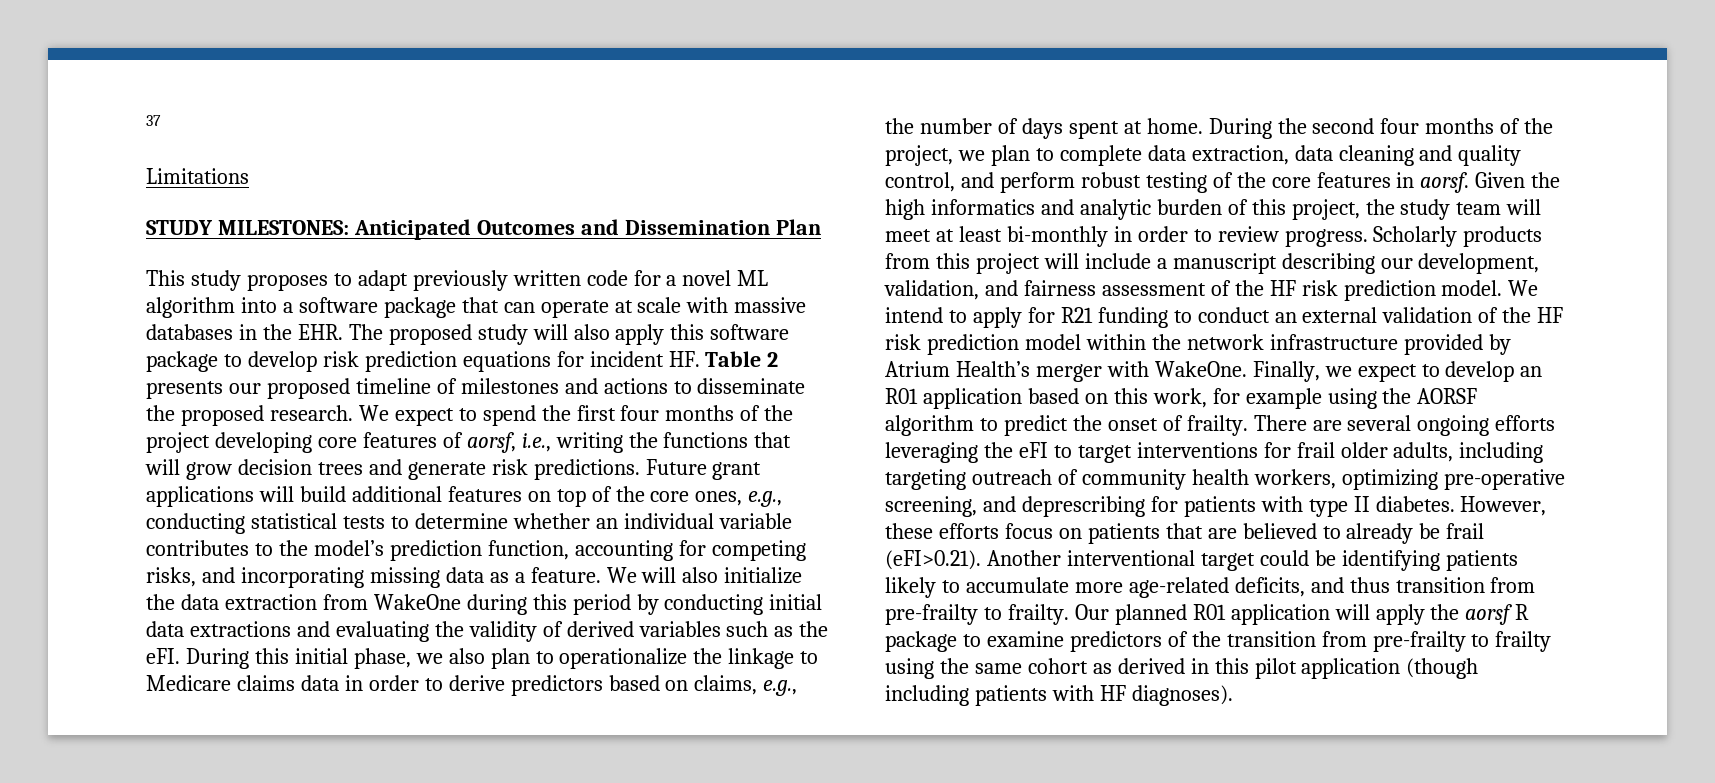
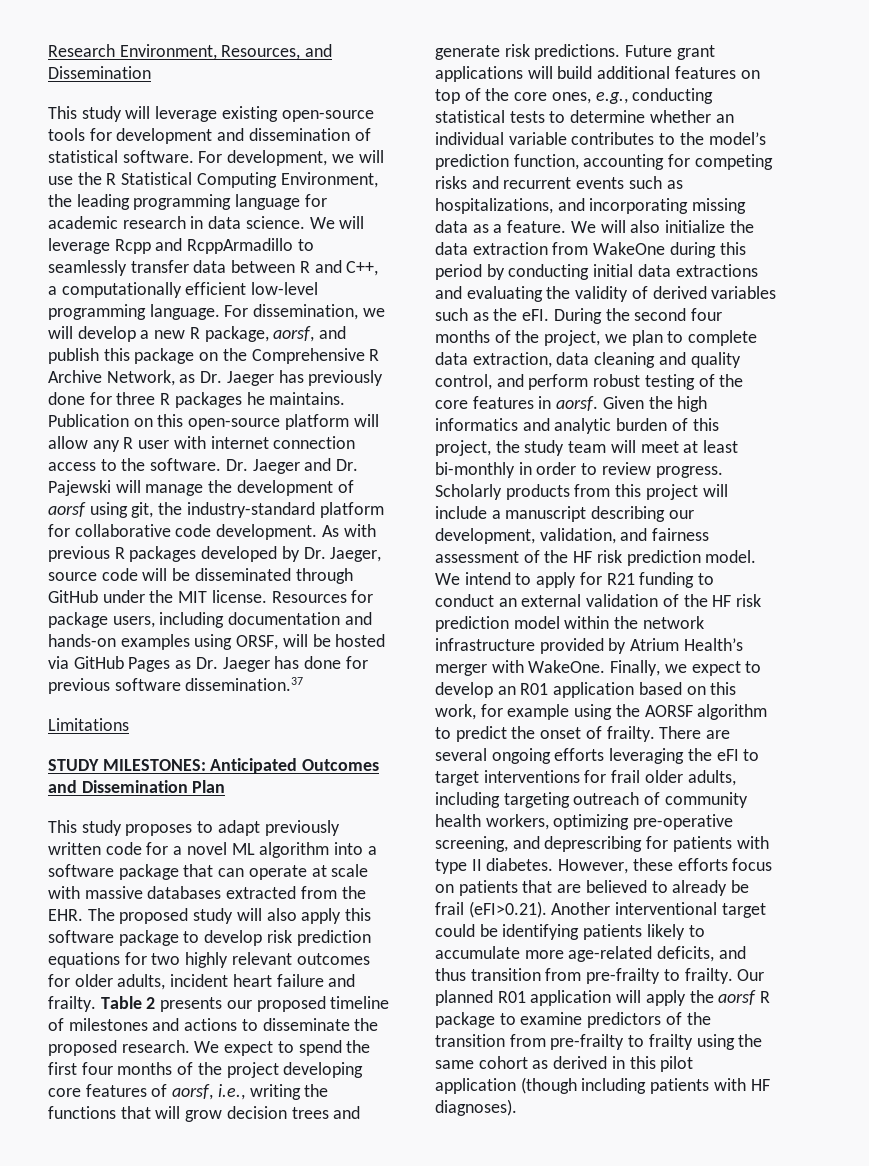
[146,115,161,126] 37 -> [48,44,333,60] [48,66,151,79] [48,106,374,122] [48,128,371,144] [48,150,384,166] [48,172,378,188] [48,194,327,210] [48,216,365,229] [48,238,314,254] [48,260,379,276] [48,282,319,298] [48,304,385,320] [48,326,347,342] [48,348,380,364] [48,370,384,386] [48,392,346,408] [48,414,379,430] [48,436,356,452] [48,458,359,474] [48,480,354,496] [48,502,384,518] [48,524,376,540] [48,546,382,562] [48,568,353,584] [48,590,374,603] [48,612,372,628] [48,634,386,650] [48,656,368,672] [48,677,304,694] Research Environment, Resources, and Dissemination // This study will leverage existing open-source tools for development and dissemination of statistical software. For development, we will use the R Statistical Computing Environment, the leading programming language for academic research in data science. We will leverage Rcpp and RcppArmadillo to seamlessly transfer data between R and C++, a computationally efficient low-level programming language. For dissemination, we will develop a new R package, aorsf, and publish this package on the Comprehensive R Archive Network, as Dr. Jaeger has previously done for three R packages he maintains. Publication on this open-source platform will allow any R user with internet connection access to the software. Dr. Jaeger and Dr. Pajewski will manage the development of aorsf using git, the industry-standard platform for collaborative code development. As with previous R packages developed by Dr. Jaeger, source code will be disseminated through GitHub under the MIT license. Resources for package users, including documentation and hands-on examples using ORSF, will be hosted via GitHub Pages as Dr. Jaeger has done for previous software dissemination.37
[238,324,257,340] in -> [226,886,337,899] extracted from
[589,351,700,367] incident HF. -> [151,952,370,968] [48,974,356,990] [48,996,96,1012] two highly relevant outcomes for older adults, incident heart failure and frailty.
[146,567,196,587] risks, -> [435,176,683,189] [435,198,553,214] risks and recurrent events such as hospitalizations,
[254,648,819,669] [146,675,798,696] [885,118,1272,139] this initial phase, we also plan to operationalize the linkage to Medicare claims data in order to derive predictors based on claims, e.g., the number of days spent at home. During -> (602, 316) none

